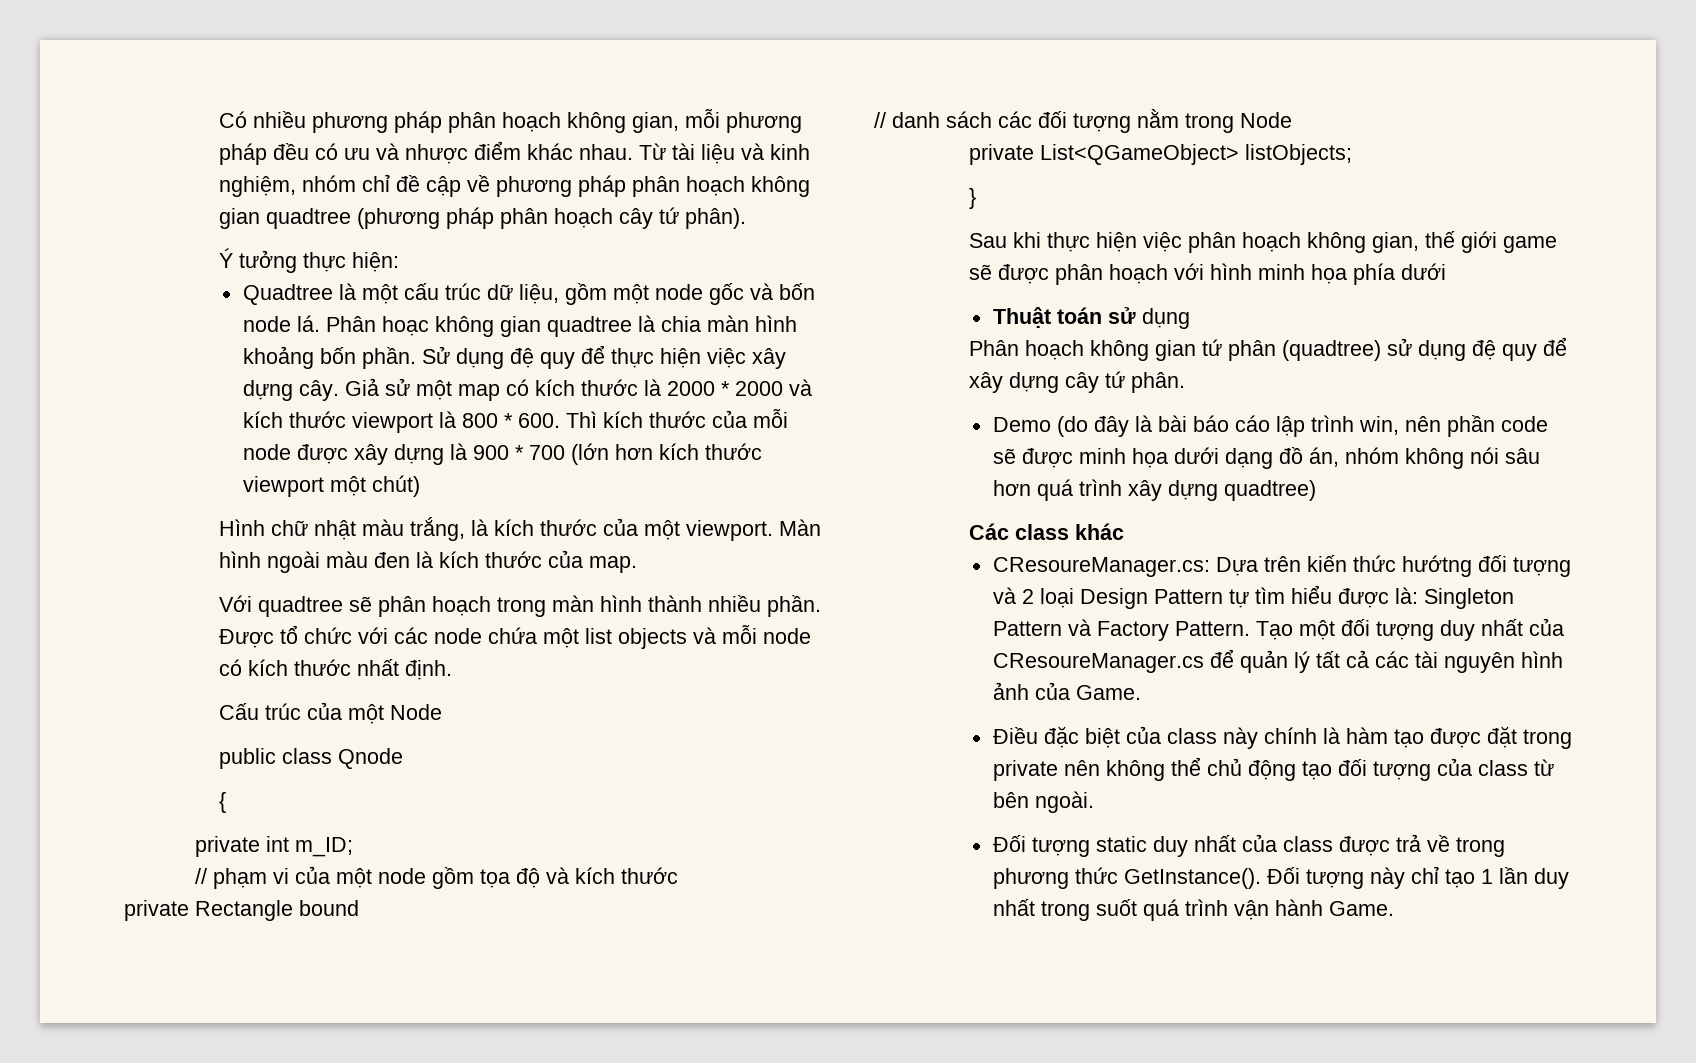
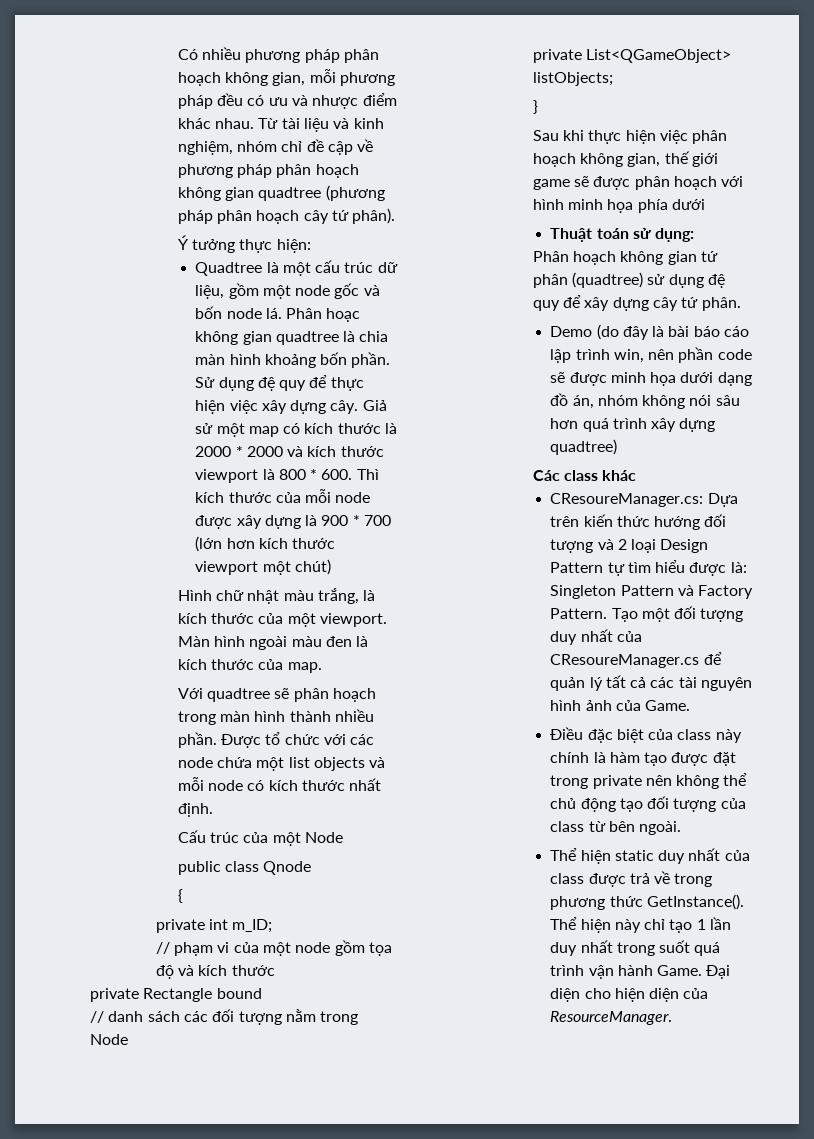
[1141,308,1190,329] dụng -> [655,228,695,242] dụng:
[1401,555,1472,577] hướtng -> [654,516,701,530] hướng
[992,835,1090,857] Đối tượng -> [550,848,611,864] Thể hiện
[1266,867,1364,889] Đối tượng -> [550,917,611,933] Thể hiện
(1394, 908) none -> [706,965,731,979] [550,988,709,1002] [550,1011,673,1025] Đại diện cho hiện diện của ResourceManager.

